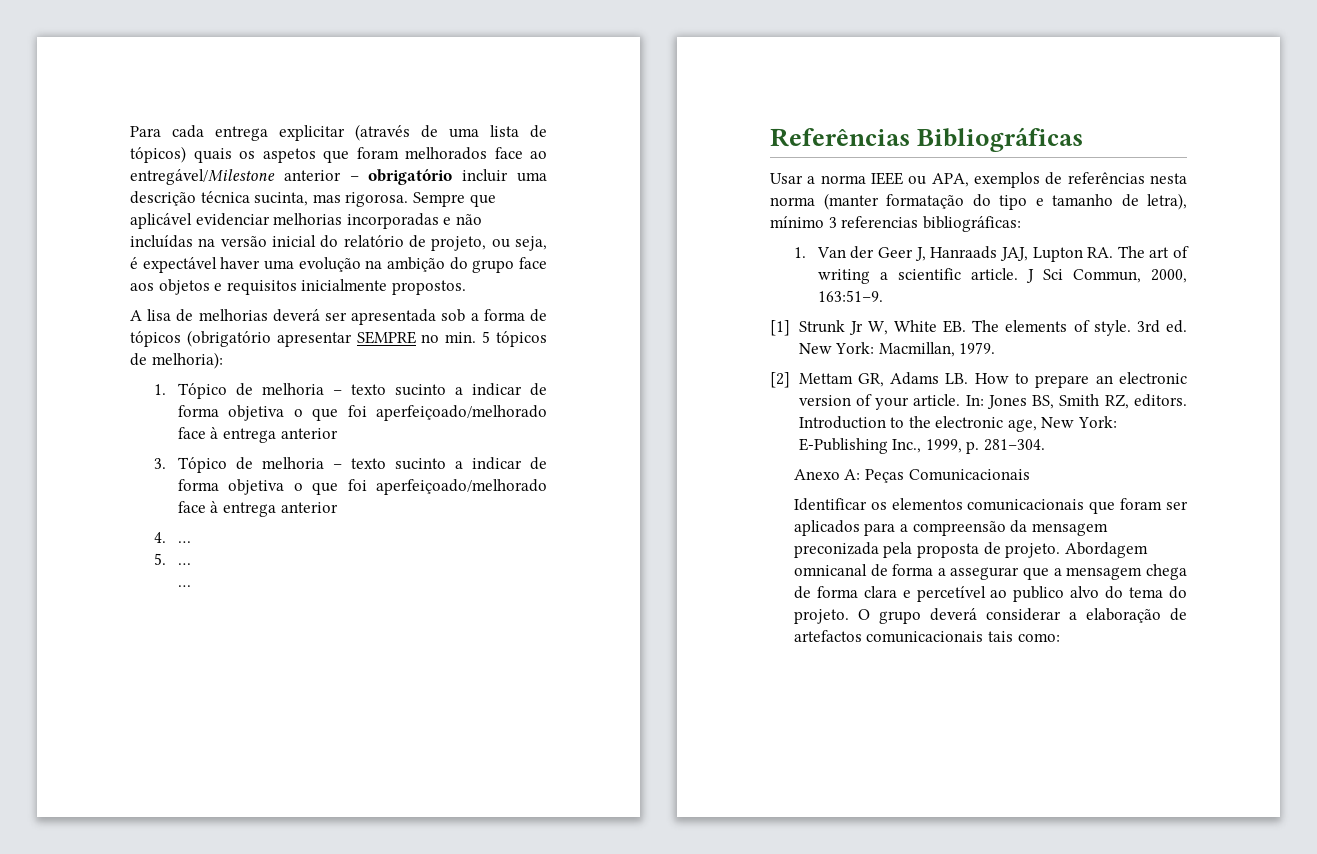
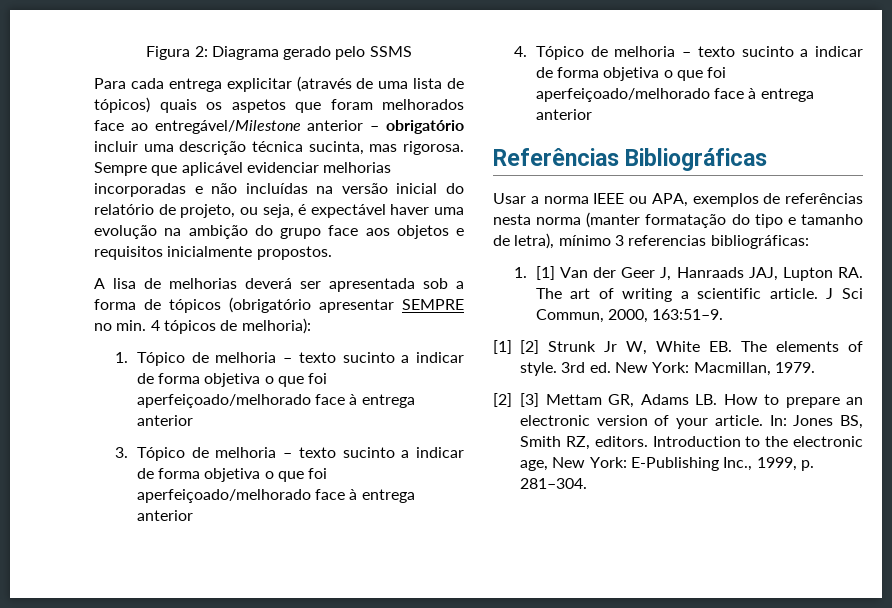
(130, 131) none -> [146,46,412,60] Figura 2: Diagrama gerado pelo SSMS //
[482,331,491,343] 5 -> [150,320,160,331] 4
[177,541,191,543] [153,553,191,565] [177,585,191,587] … // 5. … // … -> [535,46,863,60] [535,67,727,81] [535,88,814,102] [535,109,592,120] Tópico de melhoria – texto sucinto a indicar de forma objetiva o que foi aperfeiçoado/melhorado face à entrega anterior
(806, 252) none -> [535,266,555,280] [1]
(790, 328) none -> [520,340,539,354] [2]
(790, 380) none -> [520,393,539,407] [3]
[793,469,1030,483] [793,498,1188,514] [793,520,1108,536] [793,542,1148,558] [793,564,1187,580] [793,586,1187,602] [793,608,1187,624] [793,630,1060,643] // Anexo A: Peças Comunicacionais // Identificar os elementos comunicacionais que foram ser aplicados para a compreensão da mensagem preconizada pela proposta de projeto. Abordagem omnicanal de forma a assegurar que a mensagem chega de forma clara e percetível ao publico alvo do tema do projeto. O grupo deverá considerar a elaboração de artefactos comunicacionais tais como: -> (587, 483) none

